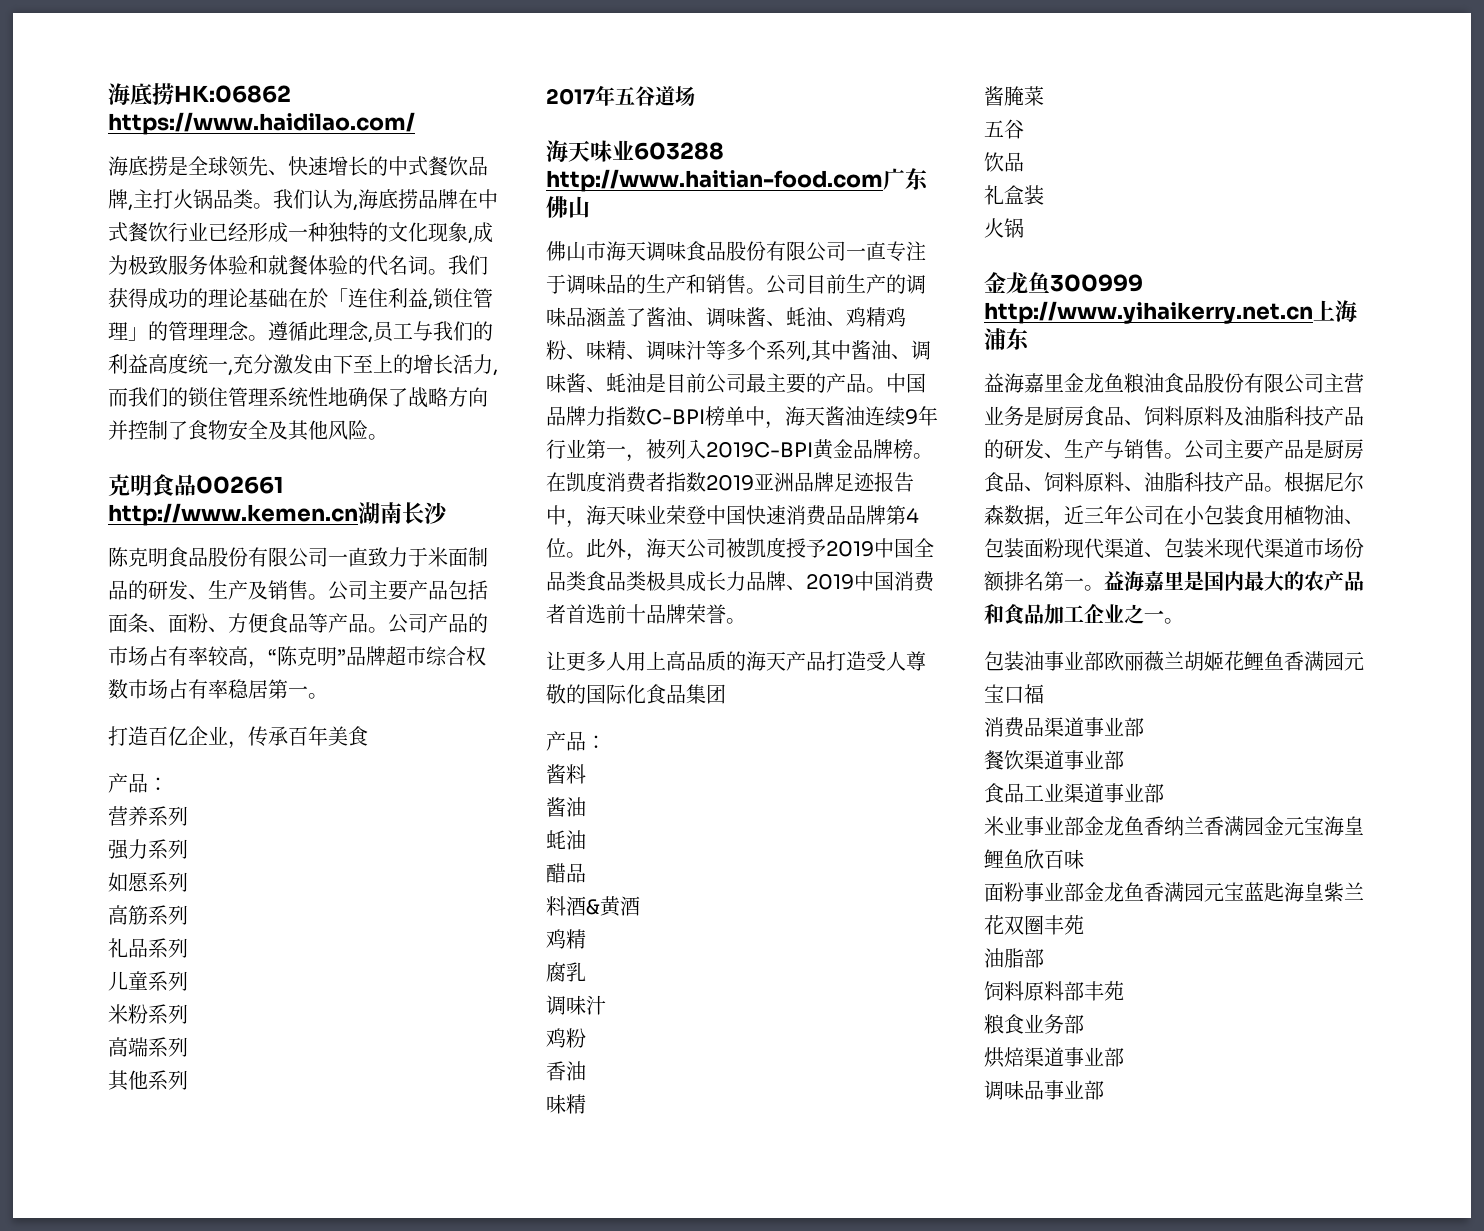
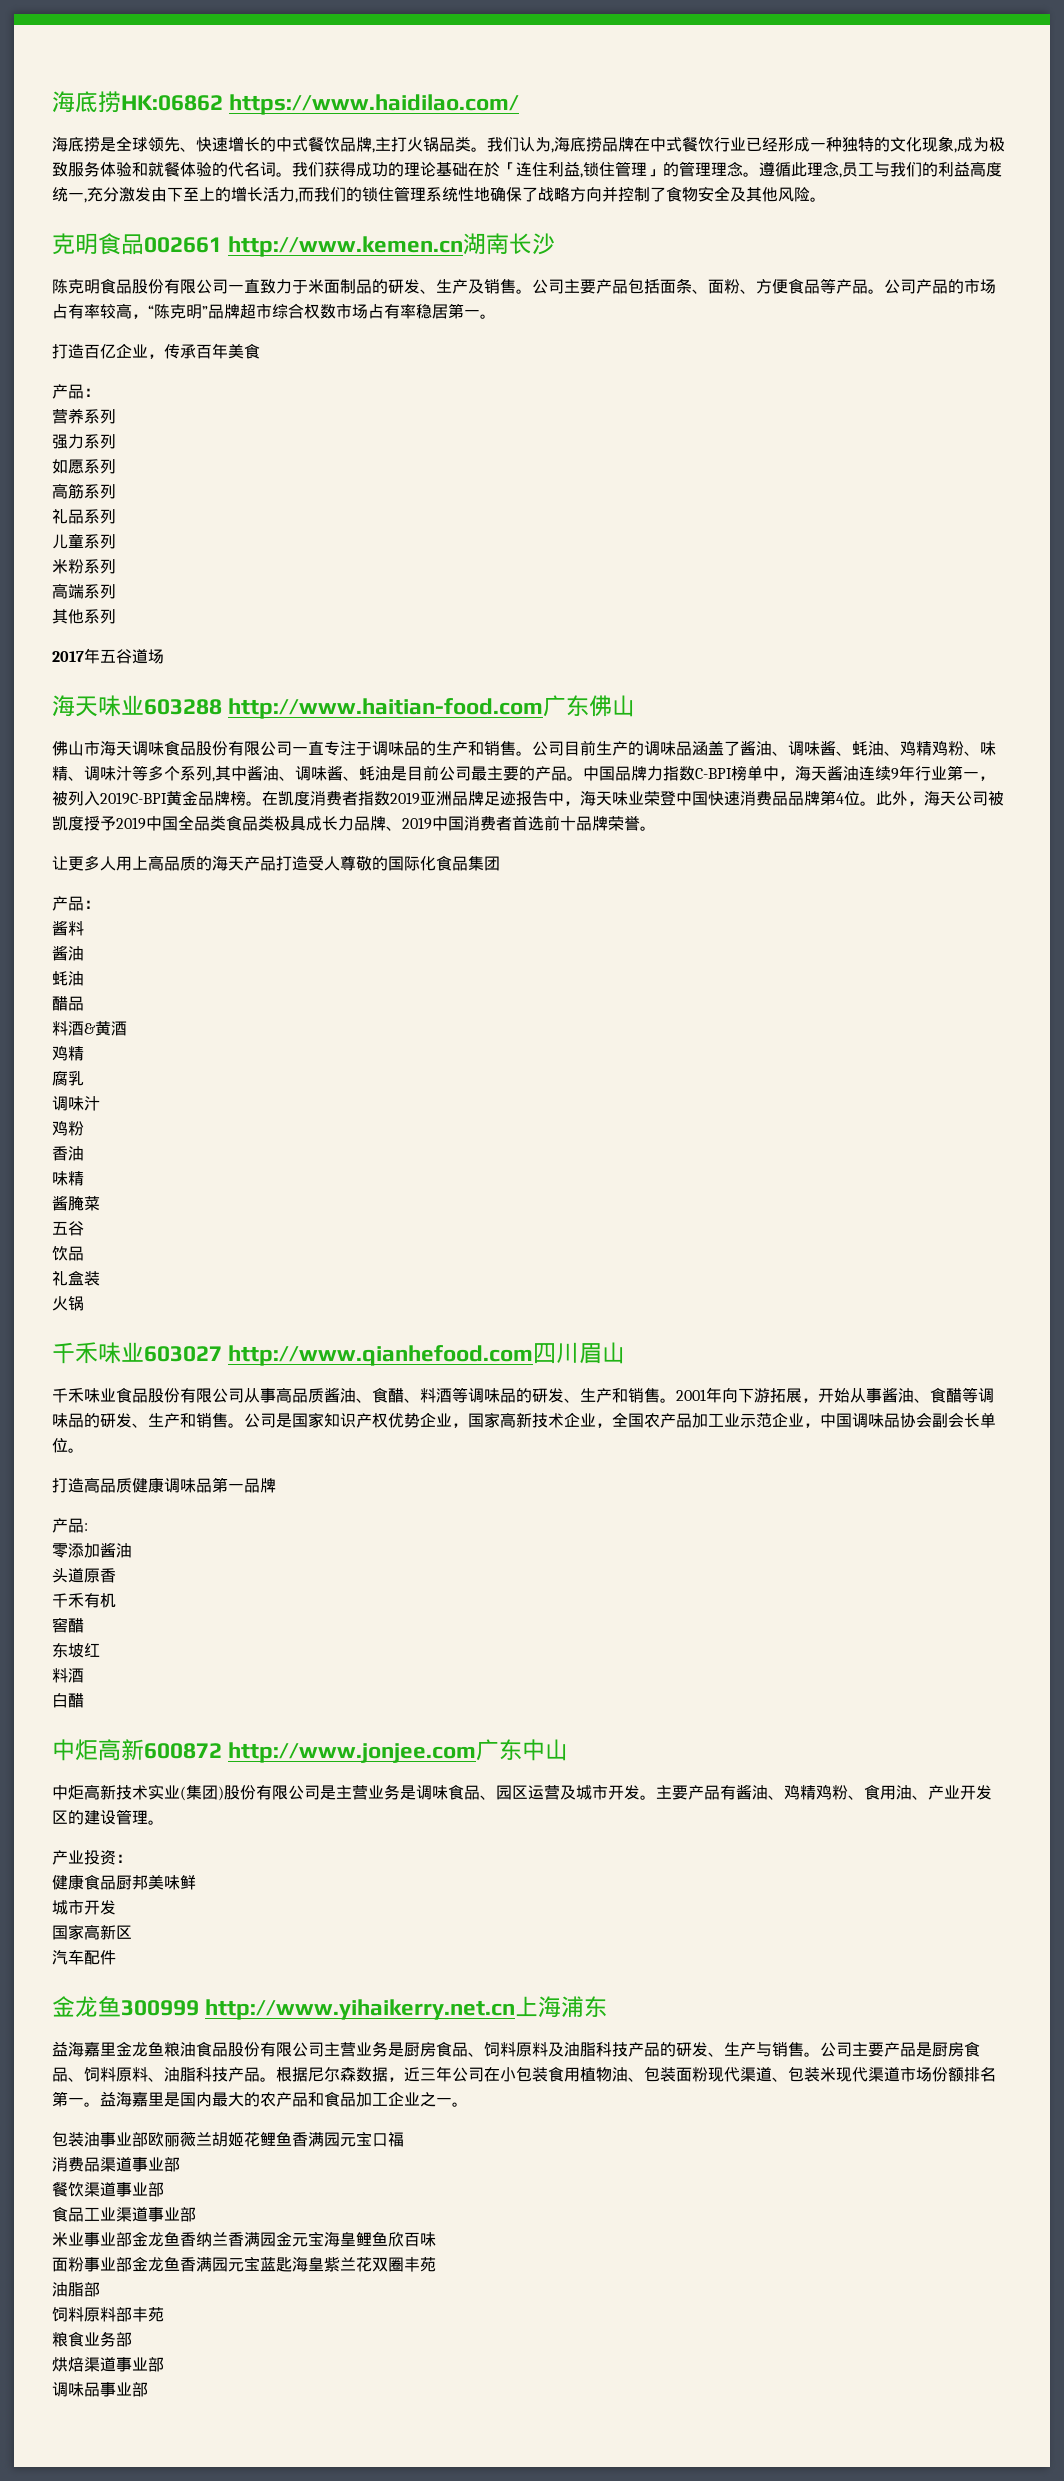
(1024, 228) none -> [52,1342,626,1366] [52,1387,994,1403] [52,1412,996,1428] [52,1438,84,1453] [52,1477,276,1493] [52,1518,88,1533] [52,1542,132,1558] [52,1568,116,1583] [52,1593,116,1608] [52,1617,84,1633] [52,1643,100,1658] [52,1668,84,1683] [52,1693,84,1708] [52,1739,569,1763] [52,1784,992,1801] [52,1809,164,1825] [52,1850,132,1865] [52,1874,196,1890] [52,1899,116,1915] [52,1924,132,1940] [52,1950,116,1965] // 千禾味业603027 http://www.qianhefood.com四川眉山 // 千禾味业食品股份有限公司从事高品质酱油、食醋、料酒等调味品的研发、生产和销售。2001年向下游拓展，开始从事酱油、食醋等调味品的研发、生产和销售。公司是国家知识产权优势企业，国家高新技术企业，全国农产品加工业示范企业，中国调味品协会副会长单位。 // 打造高品质健康调味品第一品牌 // 产品: // 零添加酱油 // 头道原香 // 千禾有机 // 窖醋 // 东坡红 // 料酒 // 白醋 // 中炬高新600872 http://www.jonjee.com广东中山 // 中炬高新技术实业(集团)股份有限公司是主营业务是调味食品、园区运营及城市开发。主要产品有酱油、鸡精鸡粉、食用油、产业开发区的建设管理。 // 产业投资： // 健康食品厨邦美味鲜 // 城市开发 // 国家高新区 // 汽车配件

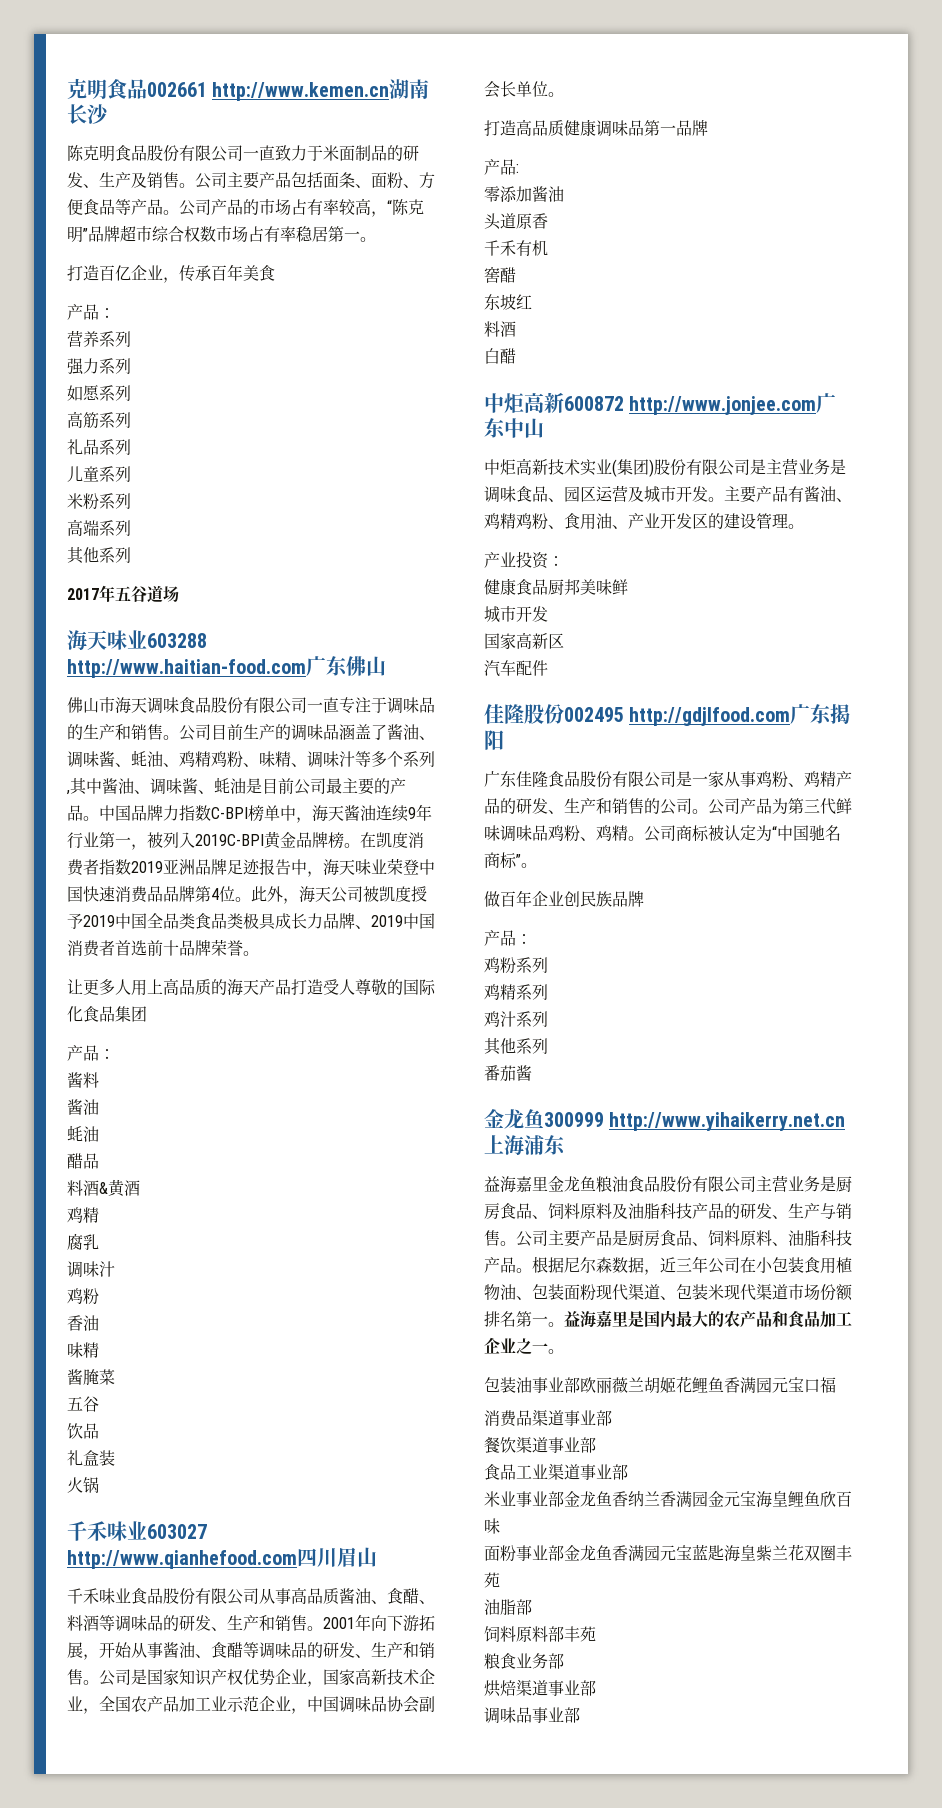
[52,91,520,115] [52,136,1005,153] [52,161,1002,178] [52,186,826,203] 海底捞HK:06862 https://www.haidilao.com/ // 海底捞是全球领先、快速增长的中式餐饮品牌,主打火锅品类。我们认为,海底捞品牌在中式餐饮行业已经形成一种独特的文化现象,成为极致服务体验和就餐体验的代名词。我们获得成功的理论基础在於「连住利益,锁住管理」的管理理念。遵循此理念,员工与我们的利益高度统一,充分激发由下至上的增长活力,而我们的锁住管理系统性地确保了战略方向并控制了食物安全及其他风险。 // -> (67, 88) none
(116, 1957) none -> [484,704,851,726] [484,730,504,750] [484,771,852,788] [484,798,852,815] [484,825,841,842] [484,852,537,869] [484,890,644,907] [484,930,532,946] [484,957,548,974] [484,984,548,1000] [484,1011,548,1027] [484,1038,548,1055] [484,1065,532,1082] // 佳隆股份002495 http://gdjlfood.com广东揭阳 // 广东佳隆食品股份有限公司是一家从事鸡粉、鸡精产品的研发、生产和销售的公司。公司产品为第三代鲜味调味品鸡粉、鸡精。公司商标被认定为“中国驰名商标”。 // 做百年企业创民族品牌 // 产品： // 鸡粉系列 // 鸡精系列 // 鸡汁系列 // 其他系列 // 番茄酱

